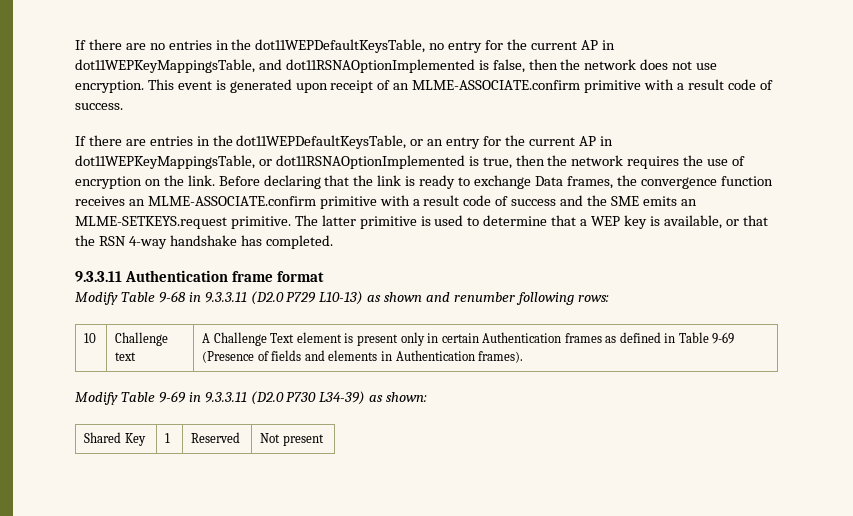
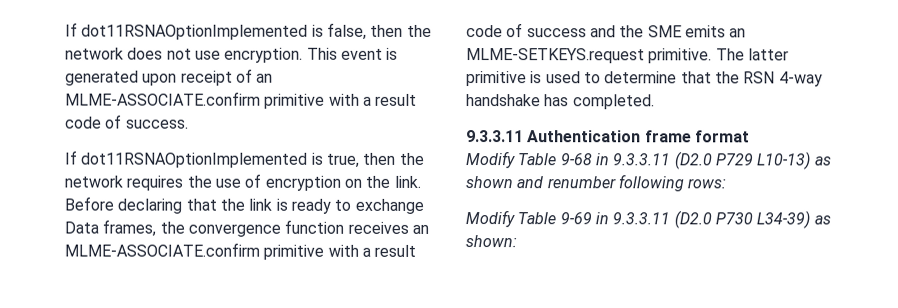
[75,39,615,53] [75,59,282,73] If there are no entries in the dot11WEPDefaultKeysTable, no entry for the current AP in dot11WEPKeyMappingsTable, and -> [65,22,78,37] If
[88,135,613,149] [75,155,272,169] there are entries in the dot11WEPDefaultKeysTable, or an entry for the current AP in dot11WEPKeyMappingsTable, or -> (78, 157) none
[580,215,768,229] a WEP key is available, or that -> (712, 77) none
[84,333,97,343] [115,332,169,346] [115,352,137,361] [202,332,735,346] [202,350,524,363] // 10 | Challenge text | A Challenge Text element is present only in certain Authentication frames as defined in Table 9-69 (Presence of fields and elements in Authentication frames). -> (727, 183) none
[84,432,146,446] [165,433,171,443] [191,432,241,443] [260,433,324,446] // Shared Key | 1 | Reserved | Not present -> (517, 241) none

